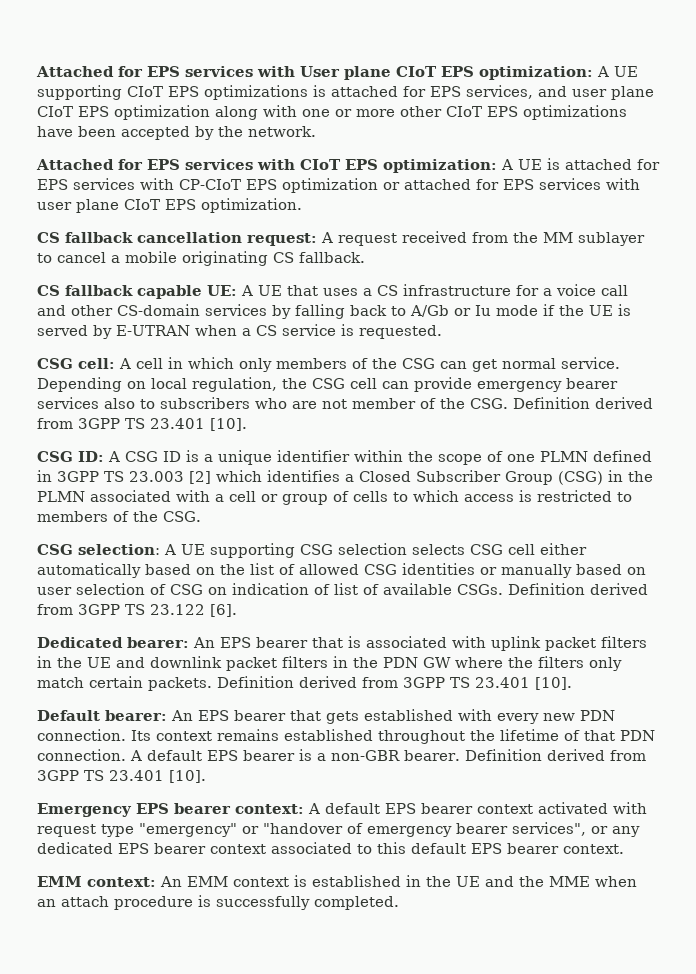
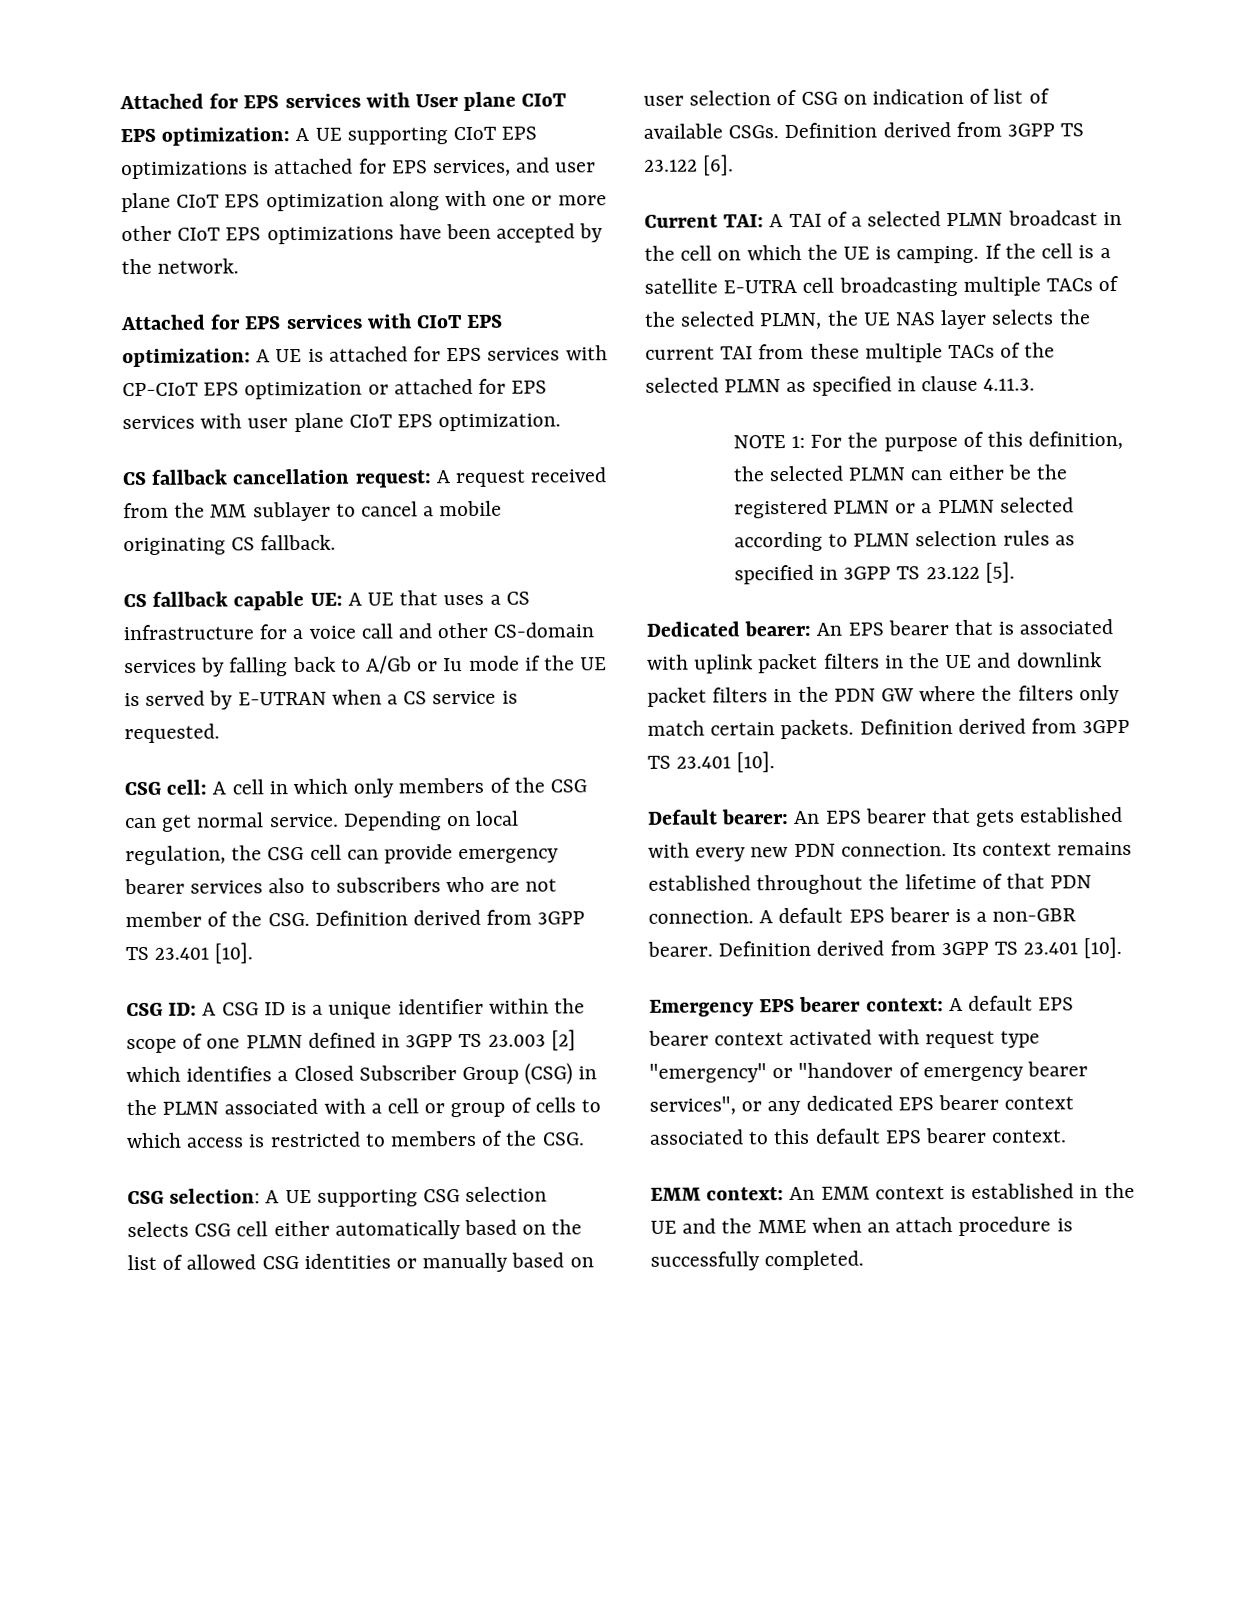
(237, 610) none -> [644,210,1122,228] [644,243,1111,264] [644,275,1120,297] [644,309,1091,330] [645,342,1056,363] [645,375,1036,396] [732,430,1124,452] [732,464,1067,482] [733,497,1074,519] [733,530,1075,552] [733,561,1015,585] // Current TAI: A TAI of a selected PLMN broadcast in the cell on which the UE is camping. If the cell is a satellite E-UTRA cell broadcasting multiple TACs of the selected PLMN, the UE NAS layer selects the current TAI from these multiple TACs of the selected PLMN as specified in clause 4.11.3. // NOTE 1: For the purpose of this definition, the selected PLMN can either be the registered PLMN or a PLMN selected according to PLMN selection rules as specified in 3GPP TS 23.122 [5].

